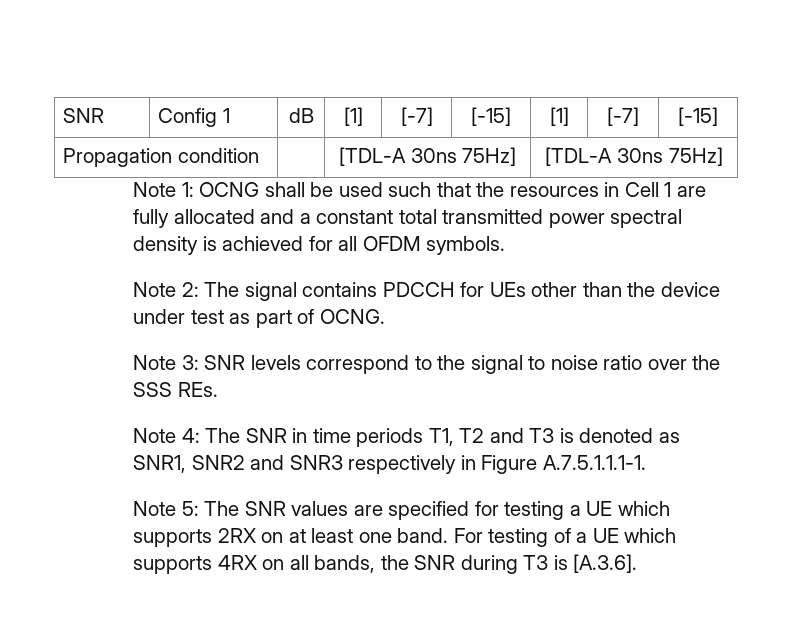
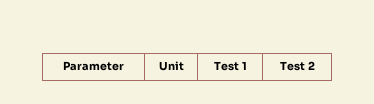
[63,108,105,123] [158,108,231,127] [288,108,314,123] [343,107,363,126] [400,107,433,126] [471,107,511,126] [549,107,569,126] [607,107,639,126] [678,107,718,126] [63,148,260,167] [338,147,517,166] [545,147,723,166] [132,182,706,197] [132,209,683,228] [132,236,506,255] [132,282,720,301] [132,309,385,328] [132,355,721,374] [132,382,218,397] [132,428,680,447] [132,455,646,474] [132,501,670,520] [132,528,677,547] [132,554,638,574] SNR | Config 1 | dB | [1] | [-7] | [-15] | [1] | [-7] | [-15] // Propagation condition | | [TDL-A 30ns 75Hz] | [TDL-A 30ns 75Hz] // Note 1: OCNG shall be used such that the resources in Cell 1 are fully allocated and a constant total transmitted power spectral density is achieved for all OFDM symbols. // Note 2: The signal contains PDCCH for UEs other than the device under test as part of OCNG. // Note 3: SNR levels correspond to the signal to noise ratio over the SSS REs. // Note 4: The SNR in time periods T1, T2 and T3 is denoted as SNR1, SNR2 and SNR3 respectively in Figure A.7.5.1.1.1-1. // Note 5: The SNR values are specified for testing a UE which supports 2RX on at least one band. For testing of a UE which supports 4RX on all bands, the SNR during T3 is [A.3.6]. -> [63,61,124,71] [158,61,184,71] [213,61,247,71] [279,61,315,71] Parameter | Unit | Test 1 | Test 2

